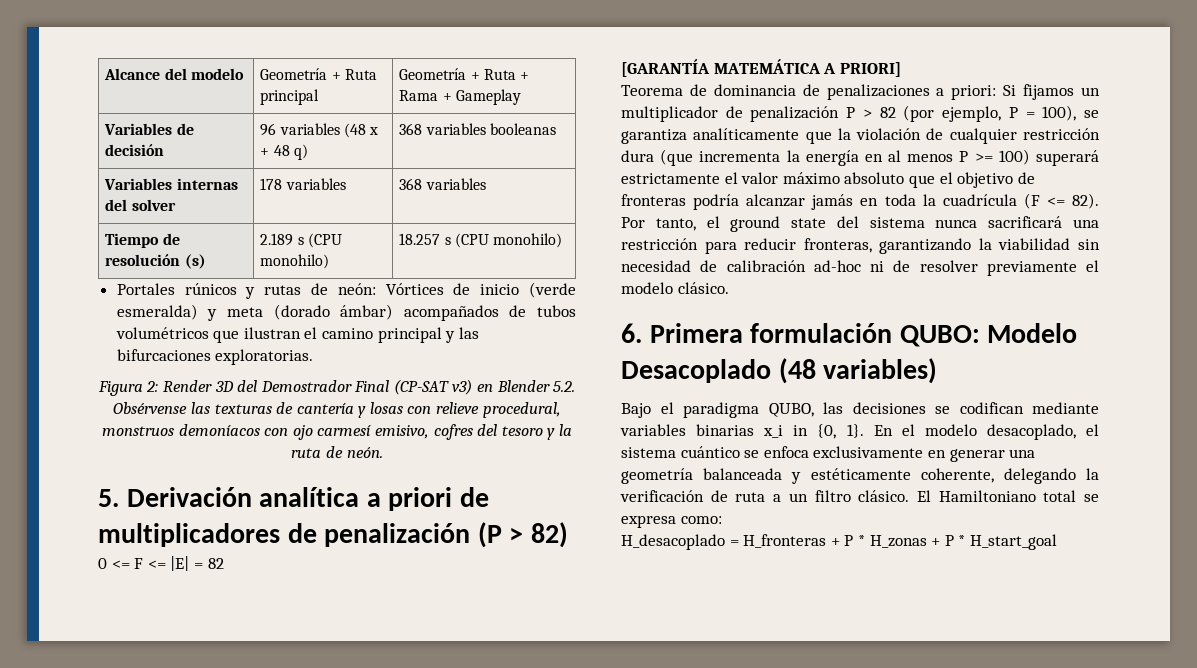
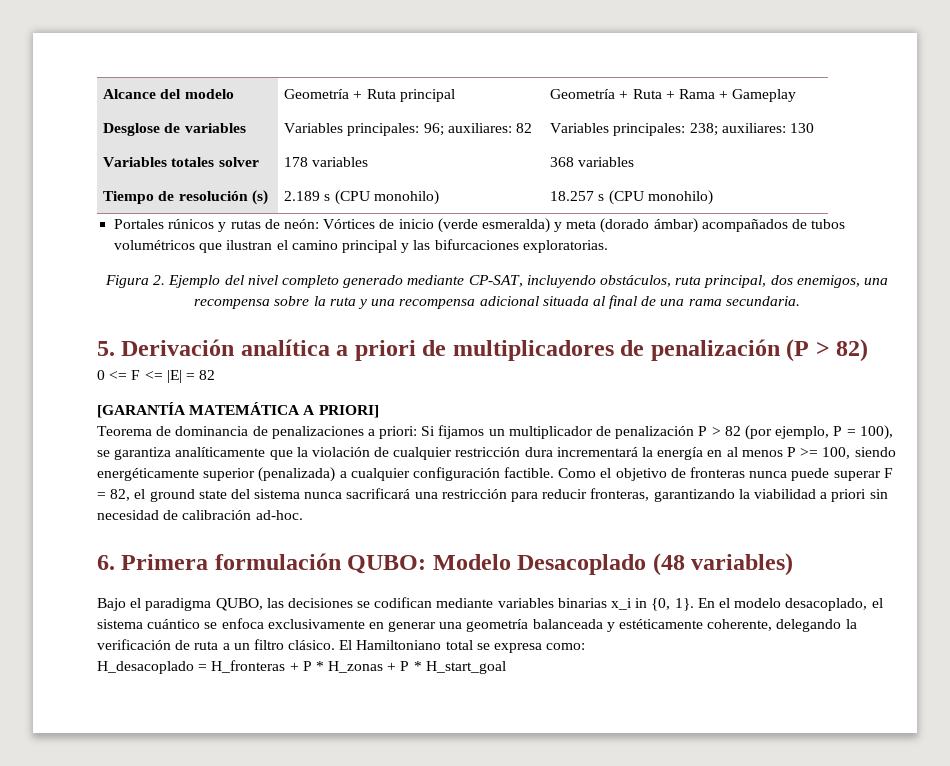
[104,123,194,135] [105,144,165,156] [260,123,378,138] [260,144,308,160] [399,123,556,135] [104,178,238,190] [105,199,128,211] Variables de decisión | 96 variables (48 x + 48 q) | 368 variables booleanas // Variables internas del -> [103,123,246,136] [284,123,532,136] [550,123,814,136] [103,157,215,167] Desglose de variables | Variables principales: 96; auxiliares: 82 | Variables principales: 238; auxiliares: 130 // Variables totales
[146,379,576,395] [113,402,561,418] [102,424,572,440] [291,446,383,458] 2: Render 3D del Demostrador Final (CP-SAT v3) en Blender 5.2. Obsérvense las texturas de cantería y losas con relieve procedural, monstruos demoníacos con ojo carmesí emisivo, cofres del tesoro y la ruta de neón. -> [153,275,888,288] [194,295,800,309] 2. Ejemplo del nivel completo generado mediante CP-SAT, incluyendo obstáculos, ruta principal, dos enemigos, una recompensa sobre la ruta y una recompensa adicional situada al final de una rama secundaria.
[660,149,781,166] (que incrementa -> [556,447,638,457] incrementará
[998,149,1099,166] [621,172,1035,188] [621,193,1099,210] [621,217,696,231] 100) superará estrictamente el valor máximo absoluto que el objetivo de fronteras podría alcanzar jamás en toda la cuadrícula (F <= 82). Por tanto, -> [822,447,896,459] [97,467,893,482] [97,489,131,501] 100, siendo energéticamente superior (penalizada) a cualquier configuración factible. Como el objetivo de fronteras nunca puede superar F = 82,
(1071, 244) none -> [820,489,867,502] a priori
[813,260,1099,276] [621,282,729,294] ad-hoc ni de resolver previamente el modelo clásico. -> [255,510,303,520] ad-hoc.

